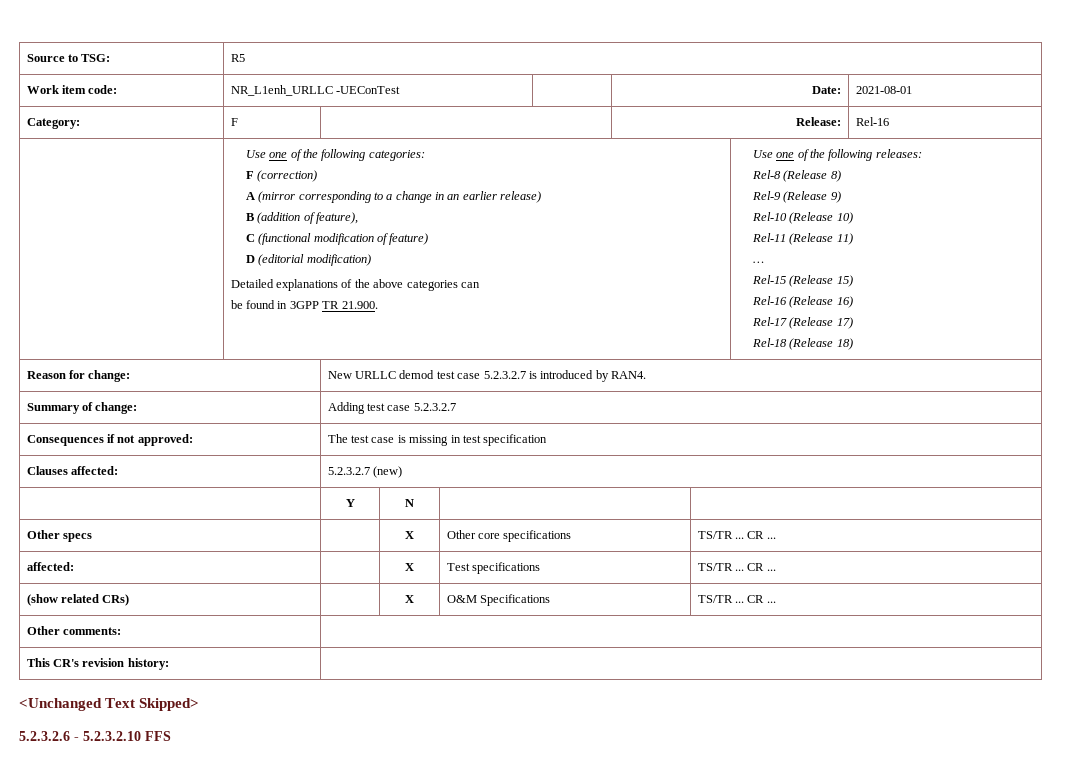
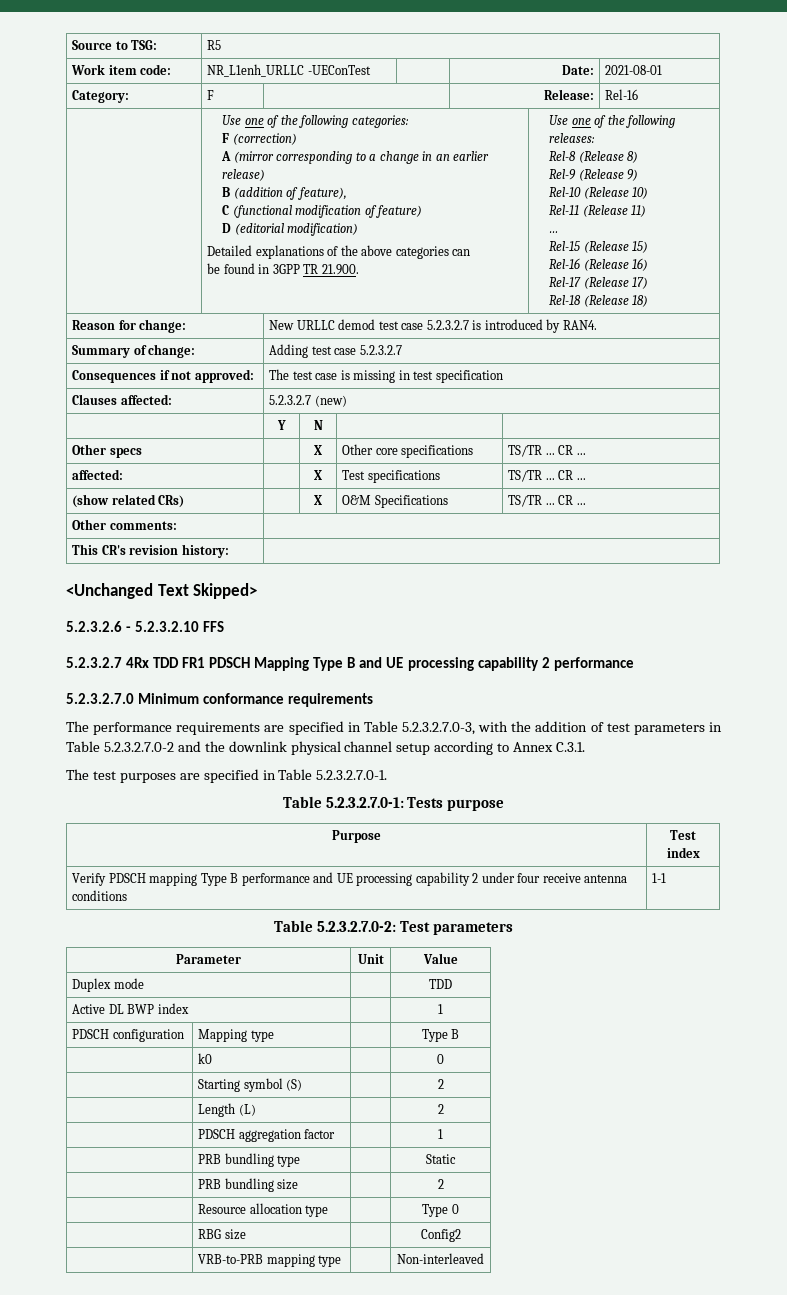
(171, 736) none -> [66,657,634,671] [66,693,374,707] [66,721,722,735] [66,741,586,755] [66,769,388,783] [282,796,505,811] [332,830,381,843] [670,830,696,840] [666,847,700,858] [72,872,628,886] [72,890,128,901] [652,873,667,883] [274,920,513,935] [176,954,241,964] [357,954,384,964] [422,953,458,964] [72,978,144,992] [429,979,452,989] [72,1003,189,1014] [438,1004,443,1014] [72,1029,184,1042] [198,1029,274,1042] [421,1029,460,1042] [198,1053,213,1064] [437,1054,444,1064] [198,1078,303,1092] [437,1079,444,1089] [198,1103,256,1117] [437,1104,444,1114] [198,1129,336,1142] [438,1129,443,1139] [198,1153,301,1167] [426,1154,456,1164] [198,1178,299,1192] [437,1179,444,1189] [198,1203,329,1217] [422,1204,459,1217] [198,1229,246,1240] [420,1229,461,1242] [198,1254,342,1267] [397,1253,484,1264] // 5.2.3.2.7 4Rx TDD FR1 PDSCH Mapping Type B and UE processing capability 2 performance // 5.2.3.2.7.0 Minimum conformance requirements // The performance requirements are specified in Table 5.2.3.2.7.0-3, with the addition of test parameters in Table 5.2.3.2.7.0-2 and the downlink physical channel setup according to Annex C.3.1. // The test purposes are specified in Table 5.2.3.2.7.0-1. // Table 5.2.3.2.7.0-1: Tests purpose // Purpose | Test index // Verify PDSCH mapping Type B performance and UE processing capability 2 under four receive antenna conditions | 1-1 // Table 5.2.3.2.7.0-2: Test parameters // Parameter | Unit | Value // Duplex mode | | TDD // Active DL BWP index | | 1 // PDSCH configuration | Mapping type | | Type B // | k0 | | 0 // | Starting symbol (S) | | 2 // | Length (L) | | 2 // | PDSCH aggregation factor | | 1 // | PRB bundling type | | Static // | PRB bundling size | | 2 // | Resource allocation type | | Type 0 // | RBG size | | Config2 // | VRB-to-PRB mapping type | | Non-interleaved

